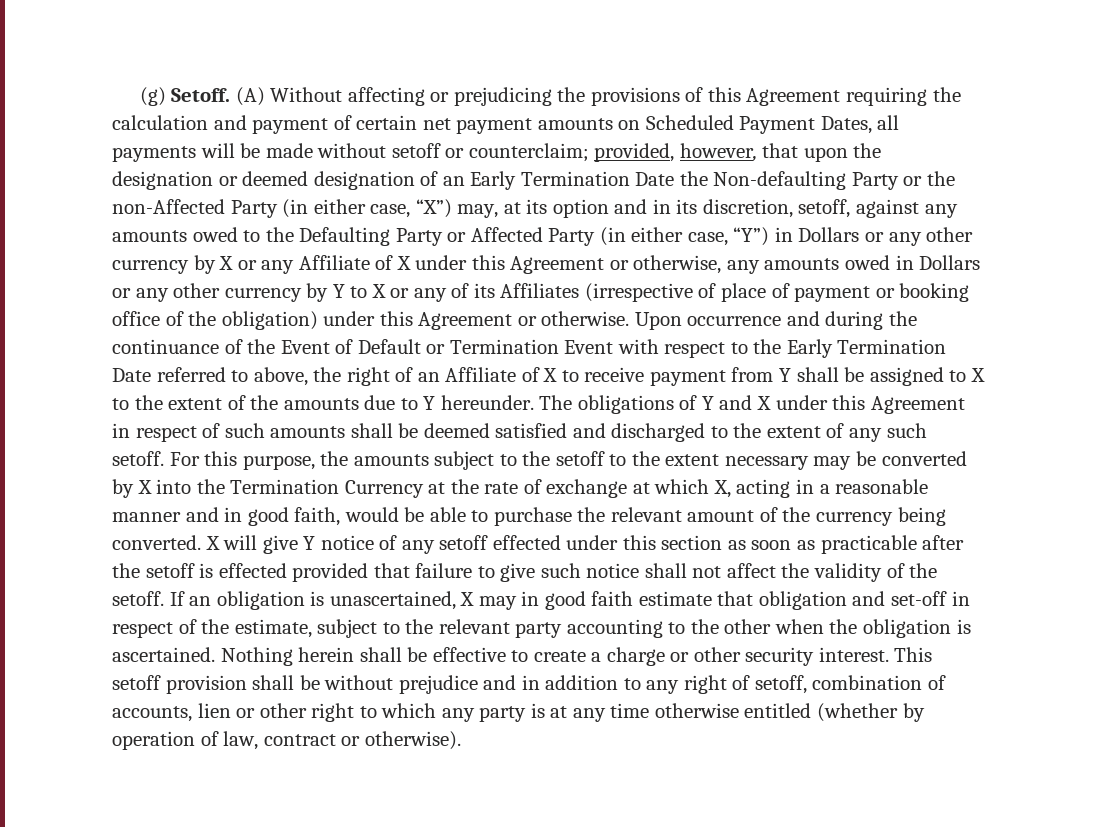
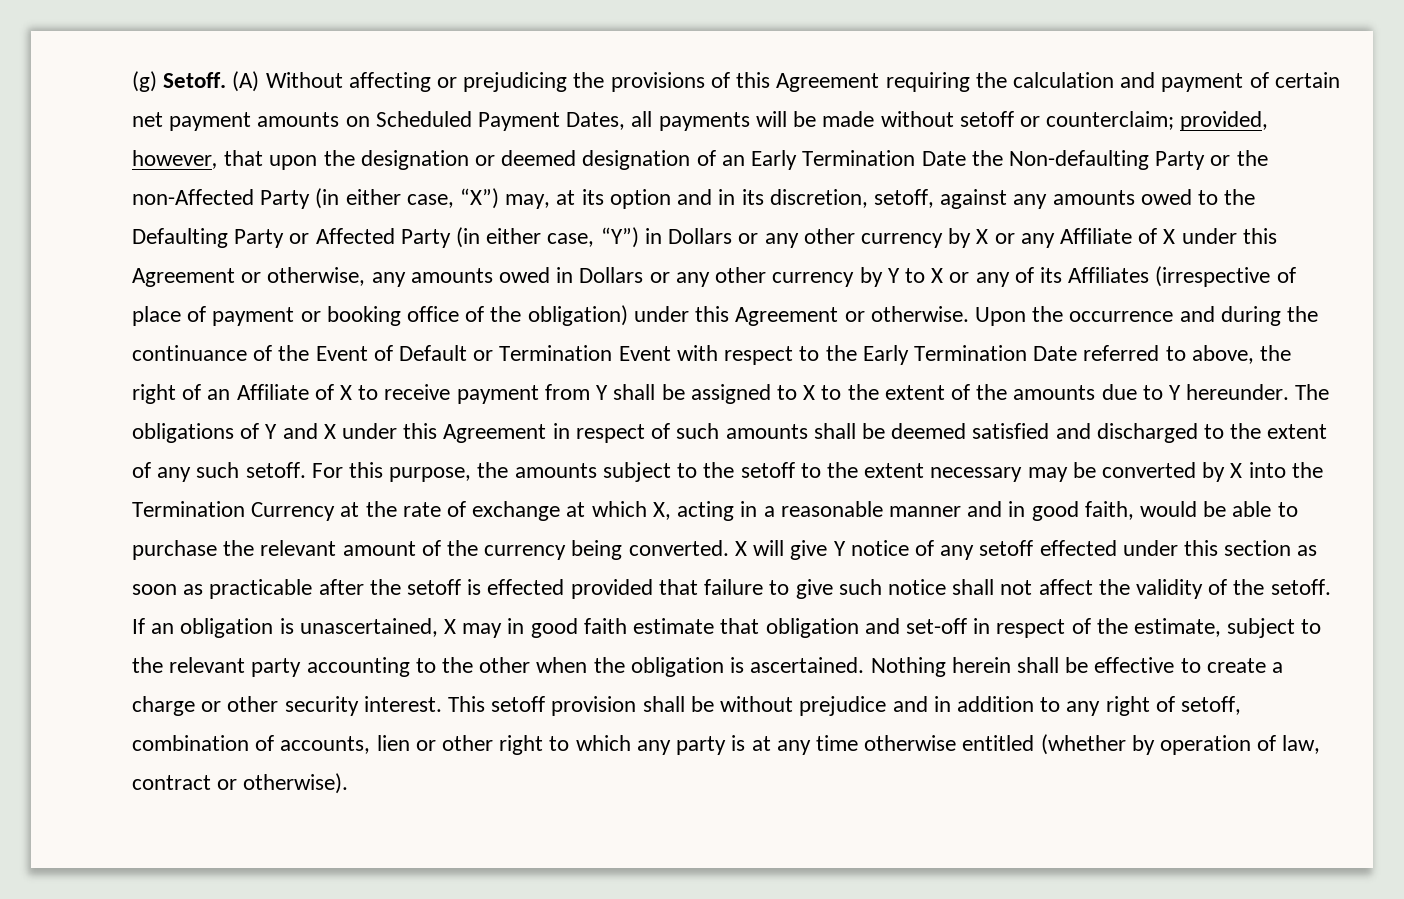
(682, 321) none -> [1032,306,1064,322] the

